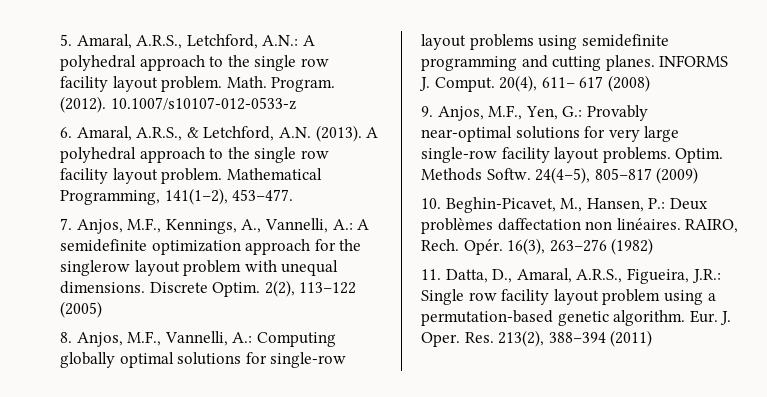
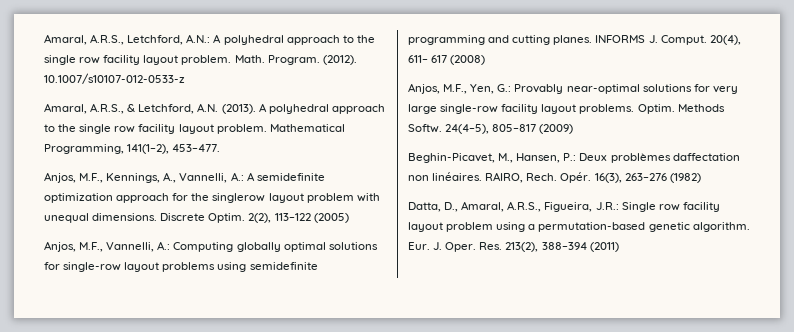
[60,34,72,46] 5. -> (44, 39) none
[60,127,72,138] 6. -> (185, 78) none
[60,218,72,230] 7. -> (221, 148) none
[60,332,72,343] 8. -> (349, 218) none
[421,106,433,117] 9. -> (486, 60) none
[421,198,441,209] 10. -> (574, 129) none
[421,269,441,280] 11. -> (701, 178) none

